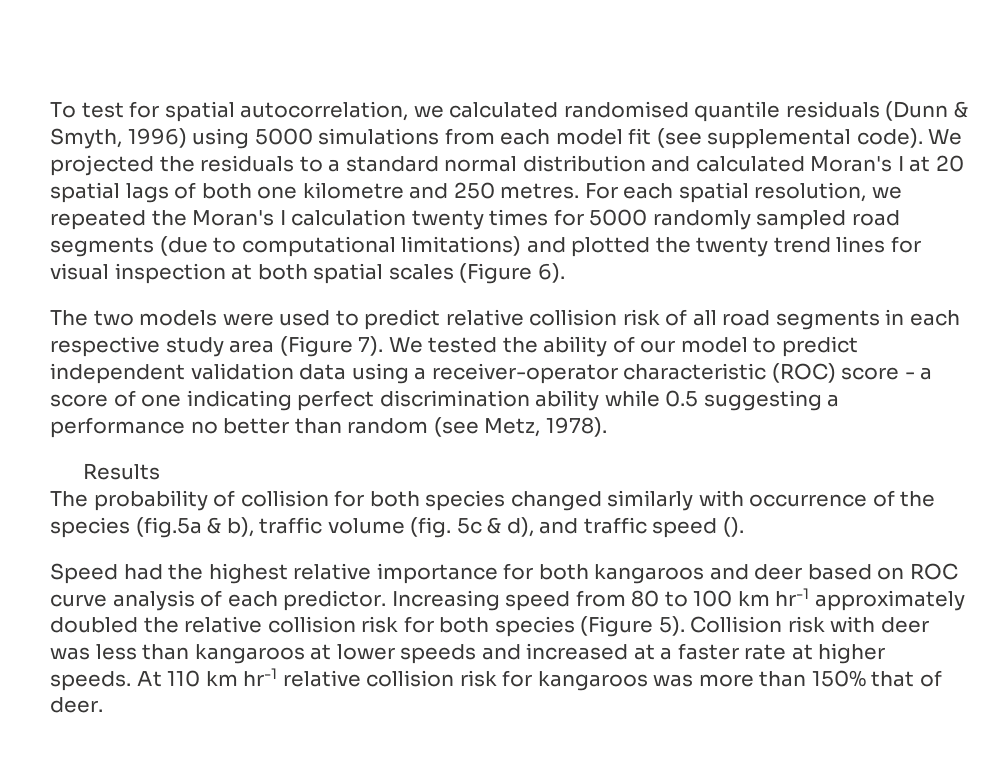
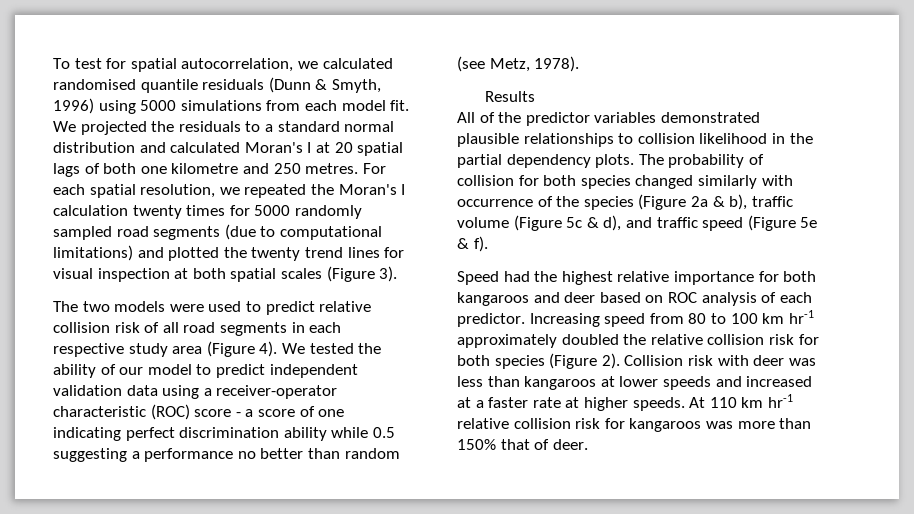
[628,128,923,149] fit (see supplemental code). -> [390,100,410,111] fit.
[537,263,565,283] 6). -> [379,266,398,282] 3).
[358,336,384,356] 7). -> [259,341,278,357] 4).
(160, 471) none -> [457,112,760,126] [457,133,813,147] [457,154,635,168] All of the predictor variables demonstrated plausible relationships to collision likelihood in the partial dependency plots.
[135,517,202,538] (fig.5a -> [638,194,708,210] (Figure 2a
[410,517,452,538] (fig. -> [513,215,562,231] (Figure
[722,517,744,537] (). -> [747,215,818,231] [457,236,488,252] (Figure 5e & f).
[50,594,107,607] curve -> (697, 297) none
[658,616,685,636] 5). -> [601,353,620,369] 2).

